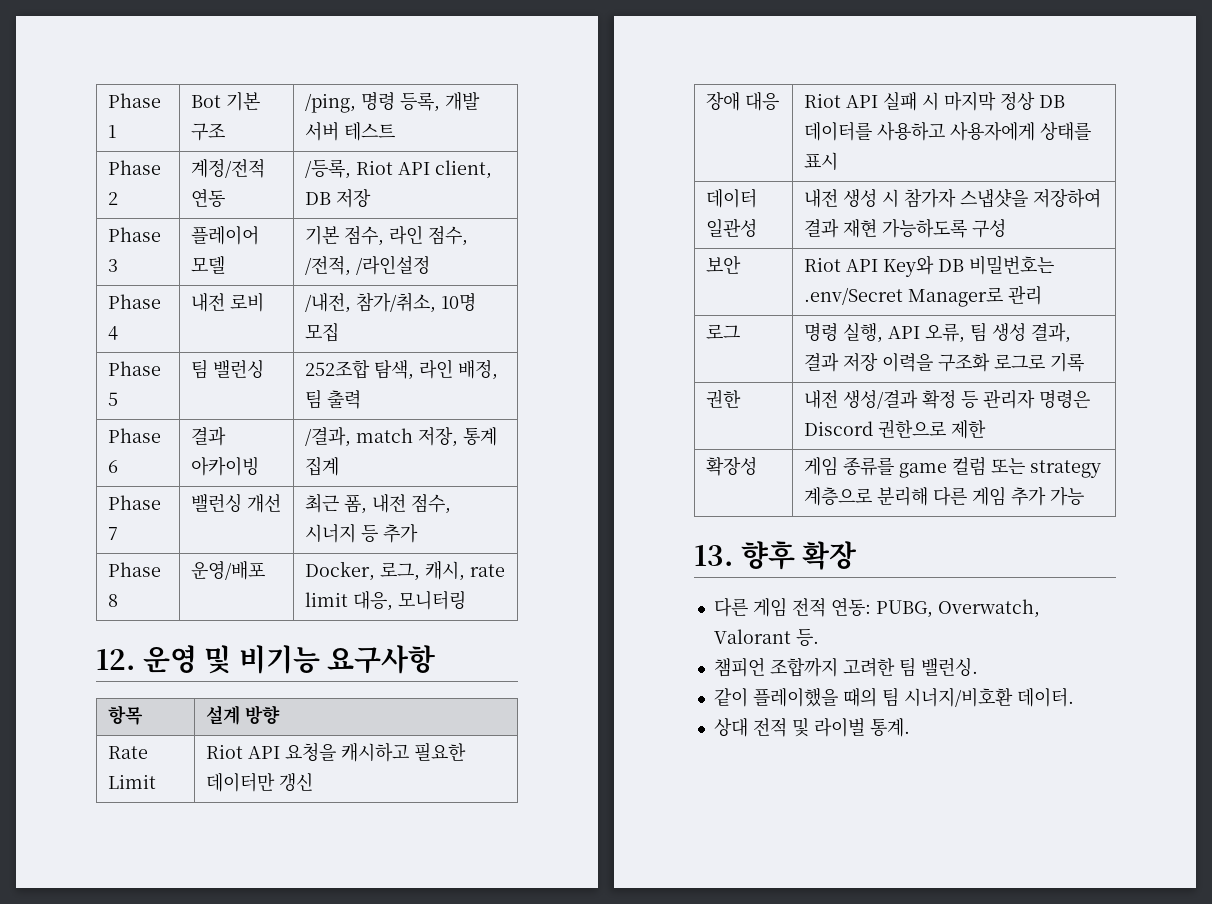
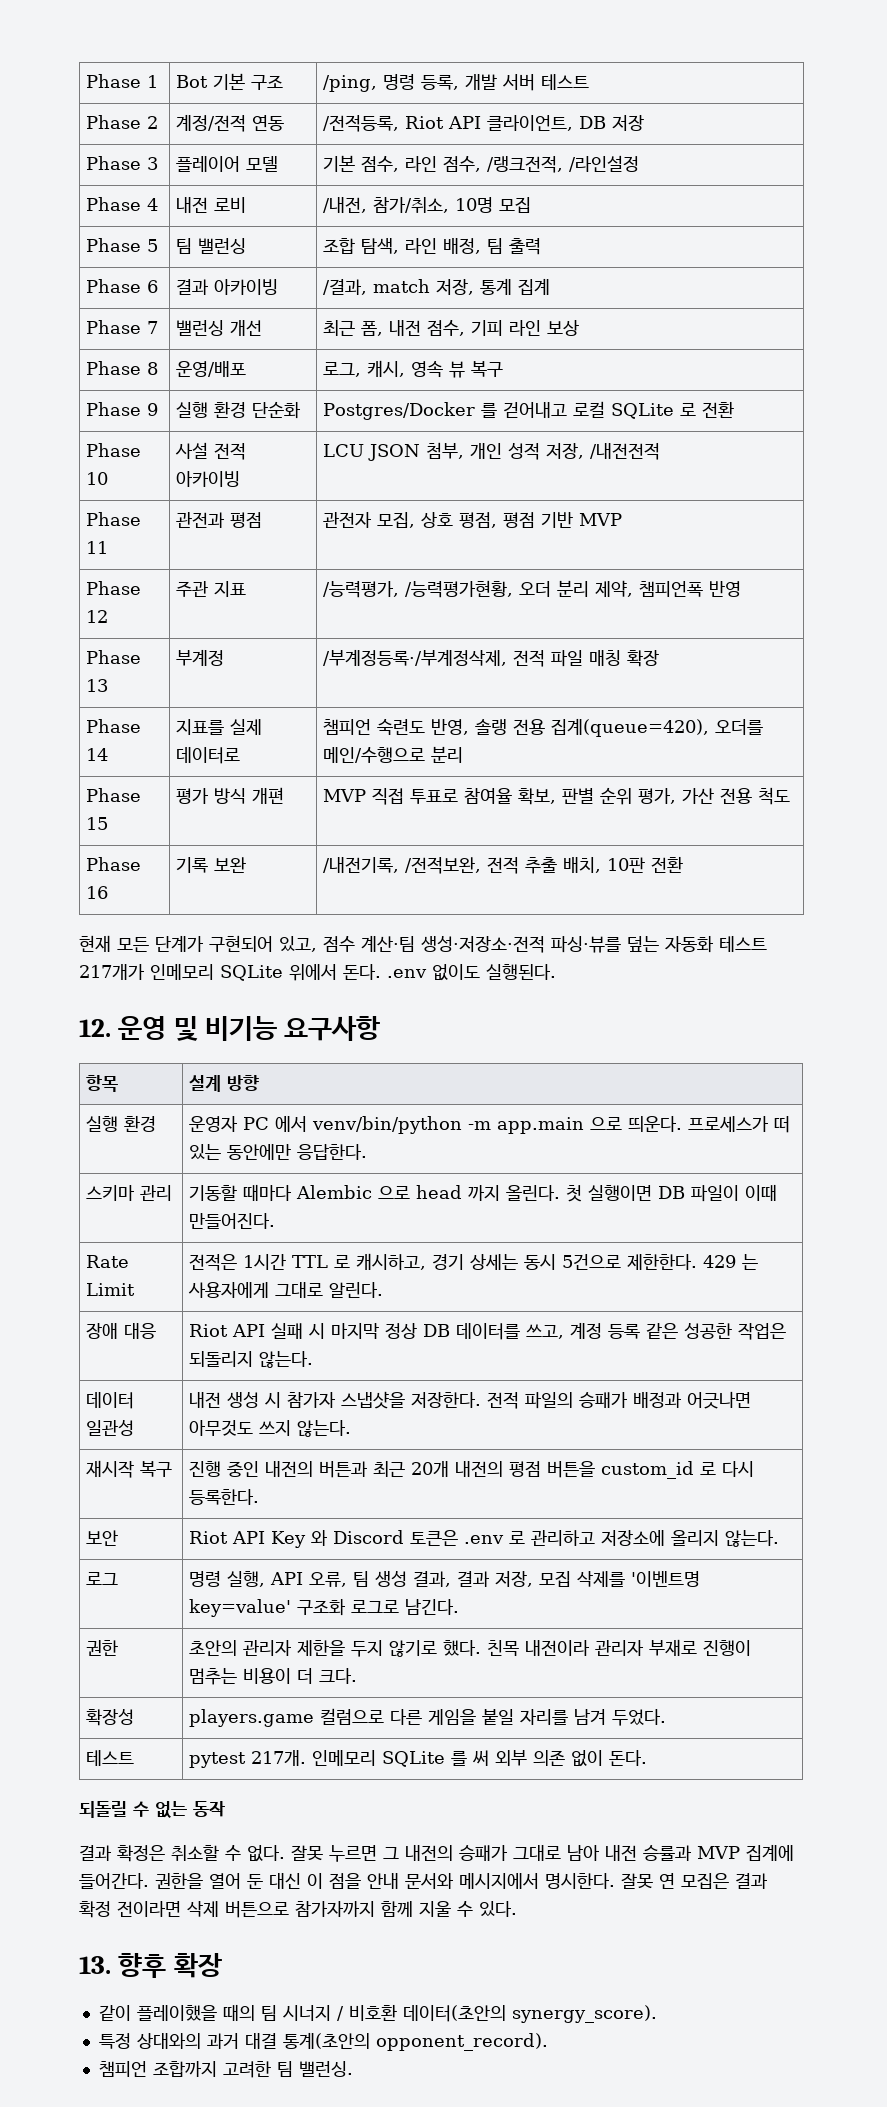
[304,159,492,179] /등록, Riot API client, -> [323,115,574,132] /전적등록, Riot API 클라이언트,
[304,256,351,276] /전적, -> [487,156,564,173] /랭크전적,
[304,360,370,379] 252조합 -> [323,238,356,254] 조합
[304,523,418,543] 시너지 등 추가 -> [471,320,580,336] 기피 라인 보상
[304,561,375,581] Docker, -> (247, 369) none
[469,564,505,577] [304,590,466,611] rate limit 대응, 모니터링 -> [411,361,504,378] [86,402,159,416] [176,401,302,419] [323,401,735,420] [86,443,142,457] [86,472,109,485] [175,442,247,460] [176,471,241,487] [323,442,661,461] [86,512,142,526] [86,541,109,554] [176,512,263,528] [323,512,623,528] [86,581,142,595] [86,610,109,623] [176,581,247,597] [323,580,742,598] [86,650,142,664] [86,679,109,692] [176,649,225,666] [323,649,660,667] [86,719,142,733] [86,748,109,761] [176,719,263,735] [176,747,241,764] [323,718,764,737] [323,746,464,763] [86,788,142,802] [86,817,109,830] [176,787,285,804] [323,787,791,805] [86,857,142,871] [86,886,109,899] [176,857,247,873] [323,856,684,874] [79,935,767,953] [79,964,556,981] 영속 뷰 복구 // Phase 9 | 실행 환경 단순화 | Postgres/Docker 를 걷어내고 로컬 SQLite 로 전환 // Phase 10 | 사설 전적 아카이빙 | LCU JSON 첨부, 개인 성적 저장, /내전전적 // Phase 11 | 관전과 평점 | 관전자 모집, 상호 평점, 평점 기반 MVP // Phase 12 | 주관 지표 | /능력평가, /능력평가현황, 오더 분리 제약, 챔피언폭 반영 // Phase 13 | 부계정 | /부계정등록·/부계정삭제, 전적 파일 매칭 확장 // Phase 14 | 지표를 실제 데이터로 | 챔피언 숙련도 반영, 솔랭 전용 집계(queue=420), 오더를 메인/수행으로 분리 // Phase 15 | 평가 방식 개편 | MVP 직접 투표로 참여율 확보, 판별 순위 평가, 가산 전용 척도 // Phase 16 | 기록 보완 | /내전기록, /전적보완, 전적 추출 배치, 10판 전환 // 현재 모든 단계가 구현되어 있고, 점수 계산·팀 생성·저장소·전적 파싱·뷰를 덮는 자동화 테스트 217개가 인메모리 SQLite 위에서 돈다. .env 없이도 실행된다.
[107,746,148,759] [107,774,156,789] [205,742,466,762] [205,772,313,792] Rate Limit | Riot API 요청을 캐시하고 필요한 데이터만 갱신 -> [86,1115,157,1132] [189,1116,791,1134] [189,1144,368,1160] [86,1185,173,1201] [189,1184,778,1202] [189,1213,276,1229] [86,1255,130,1268] [86,1283,136,1296] [189,1253,759,1271] [188,1282,384,1298] 실행 환경 | 운영자 PC 에서 venv/bin/python -m app.main 으로 띄운다. 프로세스가 떠 있는 동안에만 응답한다. // 스키마 관리 | 기동할 때마다 Alembic 으로 head 까지 올린다. 첫 실행이면 DB 파일이 이때 만들어진다. // Rate Limit | 전적은 1시간 TTL 로 캐시하고, 경기 상세는 동시 5건으로 제한한다. 429 는 사용자에게 그대로 알린다.
[876,121,1091,141] [803,152,838,170] 사용하고 사용자에게 상태를 표시 -> [526,1322,787,1340] [189,1351,314,1368] 쓰고, 계정 등록 같은 성공한 작업은 되돌리지 않는다.
[1032,189,1101,208] [803,219,1006,238] [705,255,741,274] [803,255,1054,277] [803,286,1042,307] 저장하여 결과 재현 가능하도록 구성 // 보안 | Riot API Key와 DB 비밀번호는 .env/Secret Manager로 관리 -> [411,1391,752,1409] [189,1420,352,1437] [86,1460,173,1478] [189,1461,755,1479] [189,1489,260,1505] [86,1530,119,1546] [189,1530,780,1548] 저장한다. 전적 파일의 승패가 배정과 어긋나면 아무것도 쓰지 않는다. // 재시작 복구 | 진행 중인 내전의 버튼과 최근 20개 내전의 평점 버튼을 custom_id 로 다시 등록한다. // 보안 | Riot API Key 와 Discord 토큰은 .env 로 관리하고 저장소에 올리지 않는다.
[842,353,933,372] 저장 이력을 -> [495,1571,701,1587] [189,1599,292,1617] 저장, 모집 삭제를 '이벤트명 key=value'
[1049,353,1084,372] 기록 -> [405,1599,460,1615] 남긴다.
[803,389,1090,409] [803,420,986,439] [705,457,757,476] [803,457,1101,478] [803,486,1084,506] [694,541,858,570] [713,597,1040,618] [713,629,819,646] 내전 생성/결과 확정 등 관리자 명령은 Discord 권한으로 제한 // 확장성 | 게임 종류를 game 컬럼 또는 strategy 계층으로 분리해 다른 게임 추가 가능 // 13. 향후 확장 // 다른 게임 전적 연동: PUBG, Overwatch, Valorant 등. -> [189,1639,752,1657] [189,1668,358,1685] [86,1709,135,1726] [189,1708,667,1727] [86,1750,135,1766] [189,1750,648,1768] [79,1801,225,1818] [79,1844,794,1862] [79,1873,768,1889] [79,1901,517,1918] [79,1953,222,1978] [98,2004,657,2023] [98,2032,548,2051] 초안의 관리자 제한을 두지 않기로 했다. 친목 내전이라 관리자 부재로 진행이 멈추는 비용이 더 크다. // 확장성 | players.game 컬럼으로 다른 게임을 붙일 자리를 남겨 두었다. // 테스트 | pytest 217개. 인메모리 SQLite 를 써 외부 의존 없이 돈다. // 되돌릴 수 없는 동작 // 결과 확정은 취소할 수 없다. 잘못 누르면 그 내전의 승패가 그대로 남아 내전 승률과 MVP 집계에 들어간다. 권한을 열어 둔 대신 이 점을 안내 문서와 메시지에서 명시한다. 잘못 연 모집은 결과 확정 전이라면 삭제 버튼으로 참가자까지 함께 지울 수 있다. // 13. 향후 확장 // 같이 플레이했을 때의 팀 시너지 / 비호환 데이터(초안의 synergy_score). // 특정 상대와의 과거 대결 통계(초안의 opponent_record).
[713,687,1074,707] [713,718,910,737] // 같이 플레이했을 때의 팀 시너지/비호환 데이터. // 상대 전적 및 라이벌 통계. -> (353, 2069) none

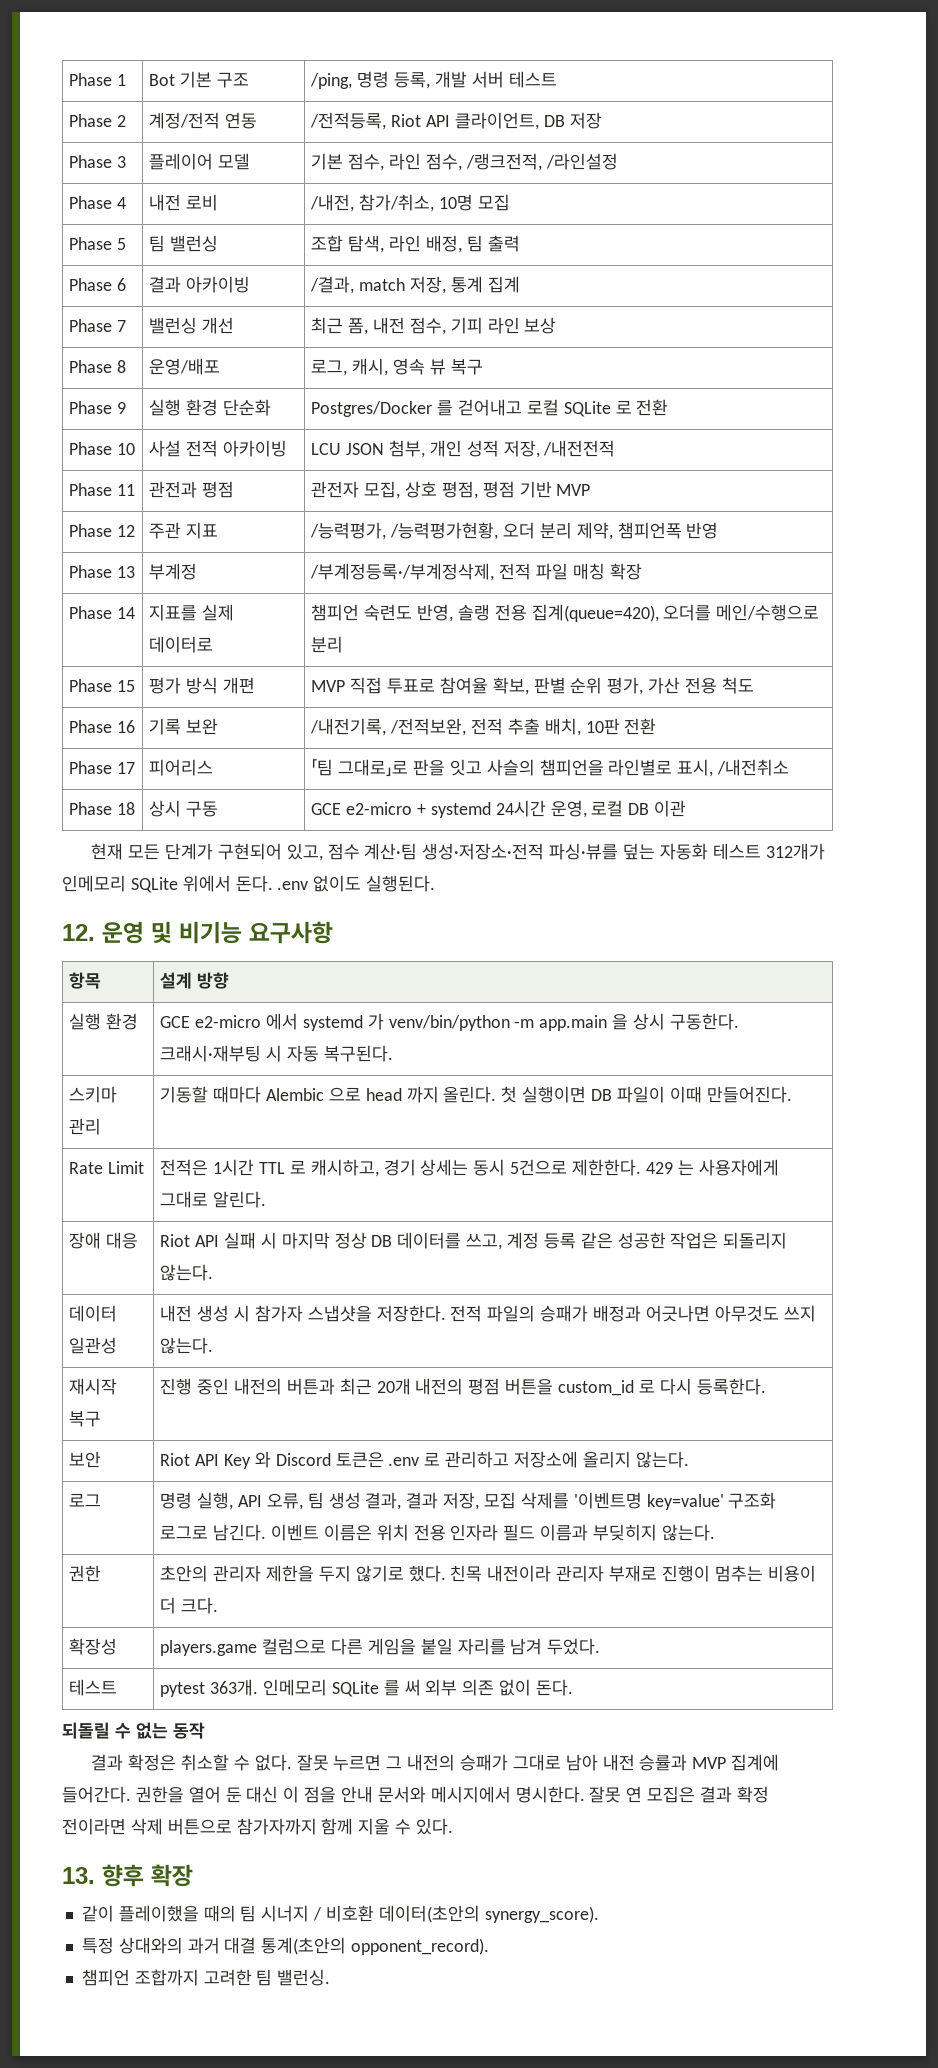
(684, 864) none -> [69,761,136,774] [149,759,214,776] [311,759,790,777] [69,802,136,815] [149,800,219,817] [311,800,687,818] // Phase 17 | 피어리스 | 「팀 그대로」로 판을 잇고 사슬의 챔피언을 라인별로 표시, /내전취소 // Phase 18 | 상시 구동 | GCE e2-micro + systemd 24시간 운영, 로컬 DB 이관
[79,964,145,980] 217개가 -> [765,843,825,860] 312개가
[189,1116,791,1134] [189,1144,368,1160] 운영자 PC 에서 venv/bin/python -m app.main 으로 띄운다. 프로세스가 떠 있는 동안에만 응답한다. -> [160,1013,739,1031] [160,1045,393,1062] GCE e2-micro 에서 systemd 가 venv/bin/python -m app.main 을 상시 구동한다. 크래시·재부팅 시 자동 복구된다.
(460, 1607) none -> [271,1524,715,1541] 이벤트 이름은 위치 전용 인자라 필드 이름과 부딪히지 않는다.
[251,1750,307,1766] 217개. -> [210,1679,259,1696] 363개.

